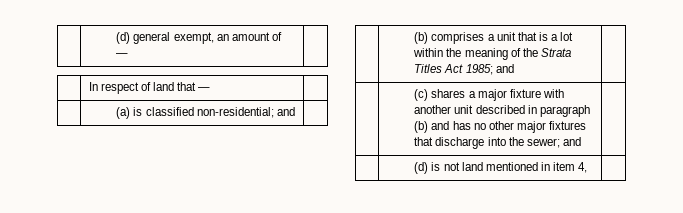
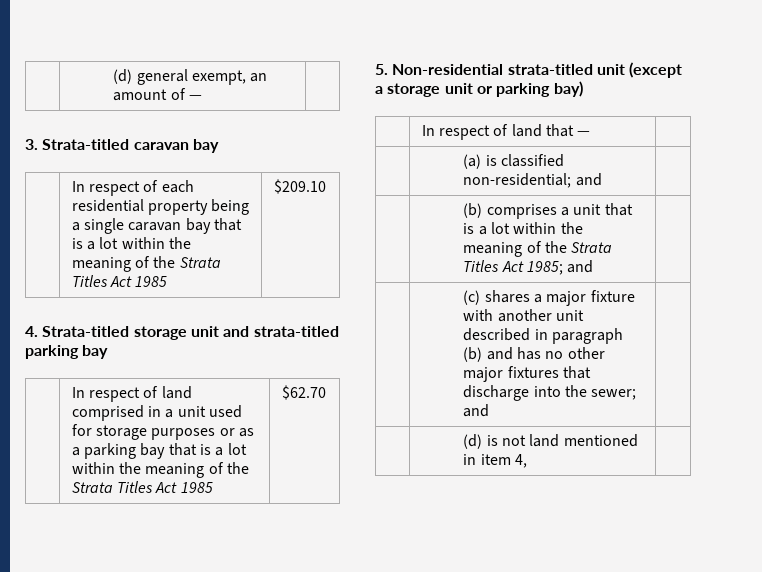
(129, 55) none -> [25,139,219,153] [71,180,194,196] [71,199,250,215] [71,218,242,234] [71,237,191,250] [71,256,221,272] [71,275,168,287] [273,179,326,194] [25,326,339,340] [25,345,109,359] [71,386,192,402] [71,405,242,421] [71,424,254,440] [71,443,247,459] [71,462,249,478] [71,481,213,493] [281,385,326,400] [375,62,683,78] [375,81,583,97] // 3. Strata-titled caravan bay // | In respect of each residential property being a single caravan bay that is a lot within the meaning of the Strata Titles Act 1985 | $209.10 // 4. Strata-titled storage unit and strata-titled parking bay // | In respect of land comprised in a unit used for storage purposes or as a parking bay that is a lot within the meaning of the Strata Titles Act 1985 | $62.70 // 5. Non-residential strata-titled unit (except a storage unit or parking bay)

